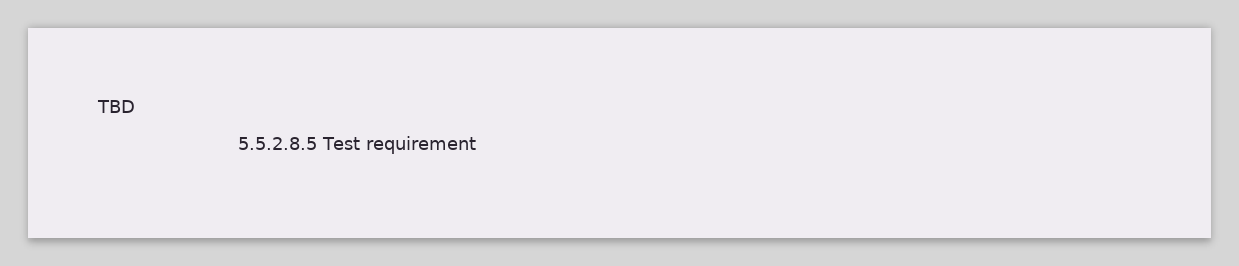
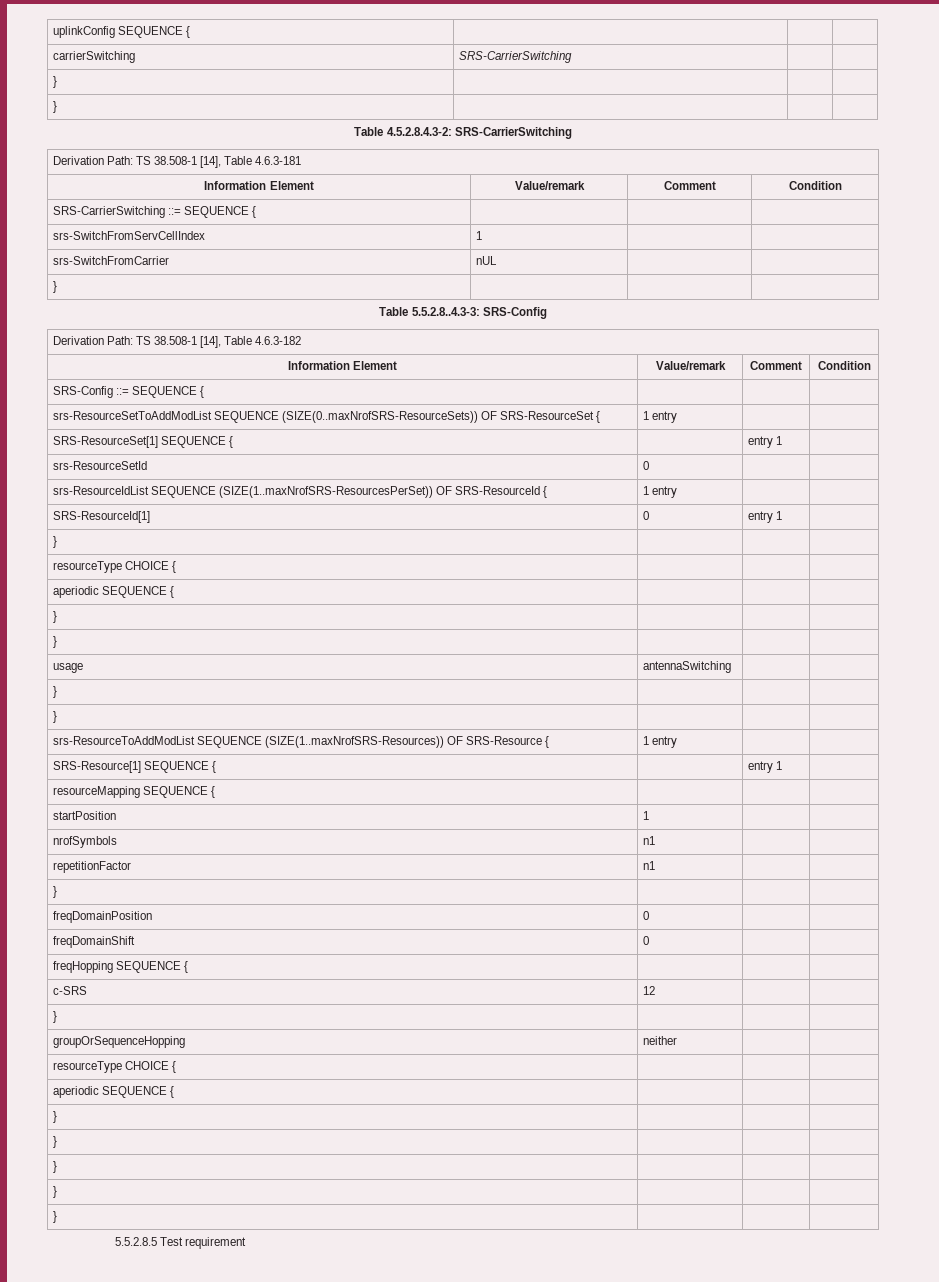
[97,100,135,113] TBD -> [52,26,190,38] [52,51,135,63] [458,51,572,63] [52,76,57,88] [52,101,57,113] [354,127,572,139] [52,156,302,168] [204,181,314,190] [514,181,585,190] [663,181,716,190] [788,181,842,190] [52,206,256,218] [52,231,205,240] [475,231,482,240] [52,256,169,265] [475,256,497,265] [52,281,57,293] [379,307,547,319] [52,336,302,348] [287,361,398,370] [655,361,726,370] [750,361,802,370] [817,361,871,370] [52,386,204,398] [52,411,601,423] [642,411,677,423] [52,436,233,448] [747,436,782,448] [52,461,147,470] [642,461,649,470] [52,486,548,498] [642,486,677,498] [52,511,150,523] [642,511,649,520] [747,511,782,523] [52,536,57,548] [52,561,176,573] [52,586,174,598] [52,611,57,623] [52,636,57,648] [52,663,83,673] [642,661,731,673] [52,686,57,698] [52,711,57,723] [52,736,550,748] [642,736,677,748] [52,761,216,773] [747,761,782,773] [52,786,215,798] [52,811,116,820] [642,811,649,820] [52,836,117,848] [642,836,655,845] [52,861,131,873] [642,861,655,870] [52,886,57,898] [52,911,152,923] [642,911,649,920] [52,936,135,948] [642,936,649,945] [52,961,188,973] [52,986,87,995] [642,986,655,995] [52,1011,57,1023] [52,1036,185,1048] [642,1036,677,1045] [52,1061,176,1073] [52,1086,174,1098] [52,1111,57,1123] [52,1136,57,1148] [52,1161,57,1173] [52,1186,57,1198] [52,1211,57,1223] uplinkConfig SEQUENCE { | | | // carrierSwitching | SRS-CarrierSwitching | | // } | | | // } | | | // Table 4.5.2.8.4.3-2: SRS-CarrierSwitching // Derivation Path: TS 38.508-1 [14], Table 4.6.3-181 // Information Element | Value/remark | Comment | Condition // SRS-CarrierSwitching ::= SEQUENCE { | | | // srs-SwitchFromServCellIndex | 1 | | // srs-SwitchFromCarrier | nUL | | // } | | | // Table 5.5.2.8..4.3-3: SRS-Config // Derivation Path: TS 38.508-1 [14], Table 4.6.3-182 // Information Element | Value/remark | Comment | Condition // SRS-Config ::= SEQUENCE { | | | // srs-ResourceSetToAddModList SEQUENCE (SIZE(0..maxNrofSRS-ResourceSets)) OF SRS-ResourceSet { | 1 entry | | // SRS-ResourceSet[1] SEQUENCE { | | entry 1 | // srs-ResourceSetId | 0 | | // srs-ResourceIdList SEQUENCE (SIZE(1..maxNrofSRS-ResourcesPerSet)) OF SRS-ResourceId { | 1 entry | | // SRS-ResourceId[1] | 0 | entry 1 | // } | | | // resourceType CHOICE { | | | // aperiodic SEQUENCE { | | | // } | | | // } | | | // usage | antennaSwitching | | // } | | | // } | | | // srs-ResourceToAddModList SEQUENCE (SIZE(1..maxNrofSRS-Resources)) OF SRS-Resource { | 1 entry | | // SRS-Resource[1] SEQUENCE { | | entry 1 | // resourceMapping SEQUENCE { | | | // startPosition | 1 | | // nrofSymbols | n1 | | // repetitionFactor | n1 | | // } | | | // freqDomainPosition | 0 | | // freqDomainShift | 0 | | // freqHopping SEQUENCE { | | | // c-SRS | 12 | | // } | | | // groupOrSequenceHopping | neither | | // resourceType CHOICE { | | | // aperiodic SEQUENCE { | | | // } | | | // } | | | // } | | | // } | | | // } | | |

